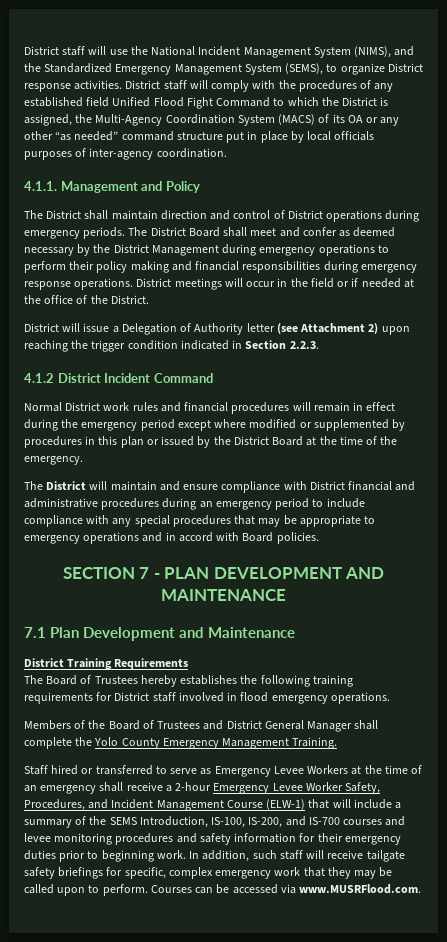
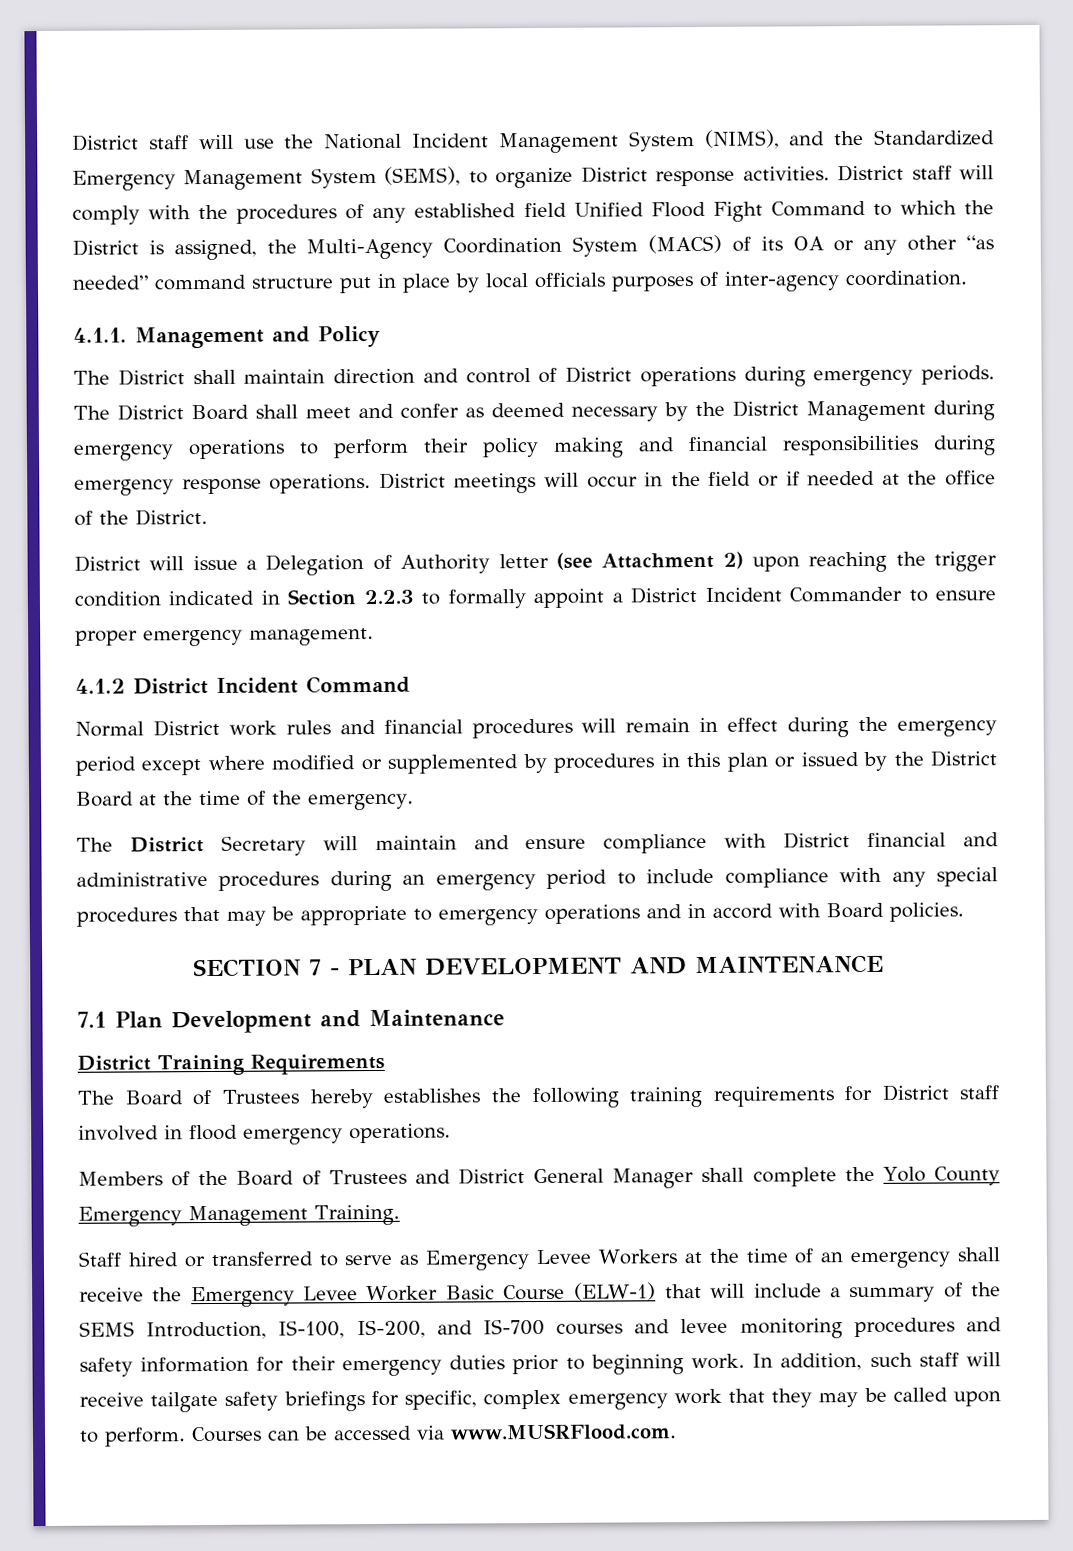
[289,341,319,349] 2.2.3. -> [363,586,996,609] [75,627,374,647] 2.2.3 to formally appoint a District Incident Commander to ensure proper emergency management.
(87, 485) none -> [220,835,306,856] Secretary
[165,782,212,792] a 2-hour -> [152,1287,183,1302] the
[345,782,381,794] [24,799,224,811] Safety, Procedures, and Incident Management -> [445,1285,495,1300] Basic

